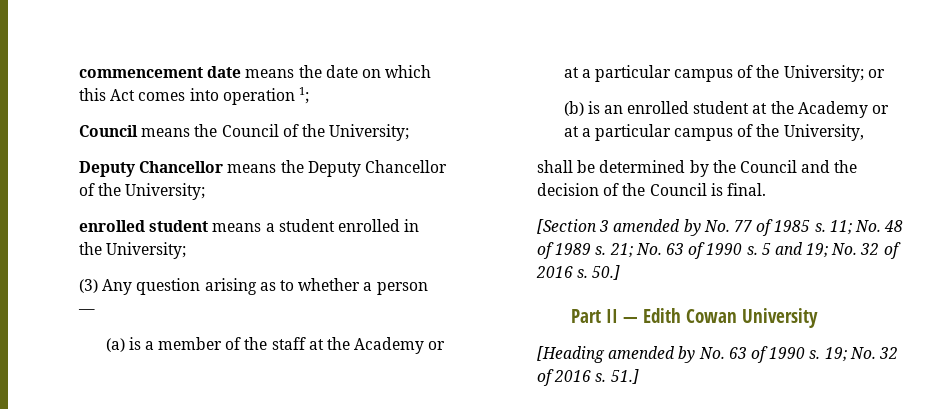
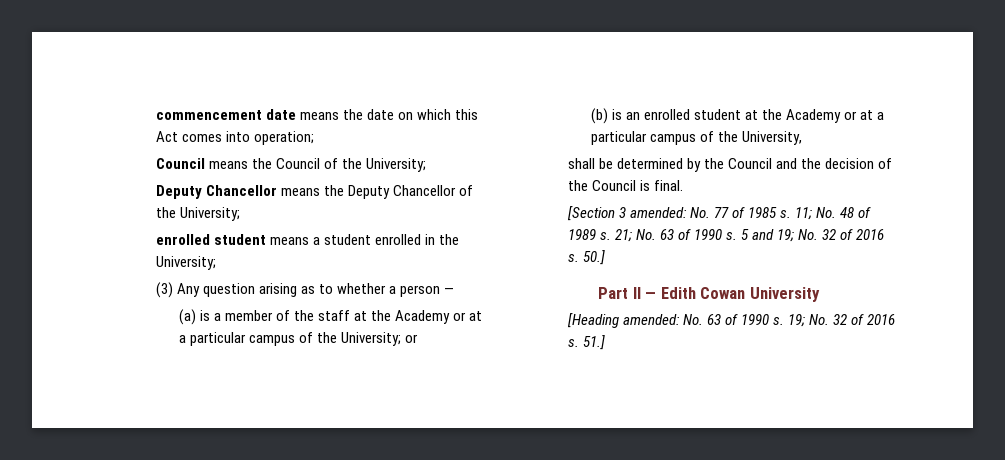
[222,87,309,105] operation 1; -> [253,131,314,145] operation;
[613,219,701,236] amended by -> [629,207,687,218] amended:
[608,346,696,363] amended by -> [622,314,680,325] amended:

